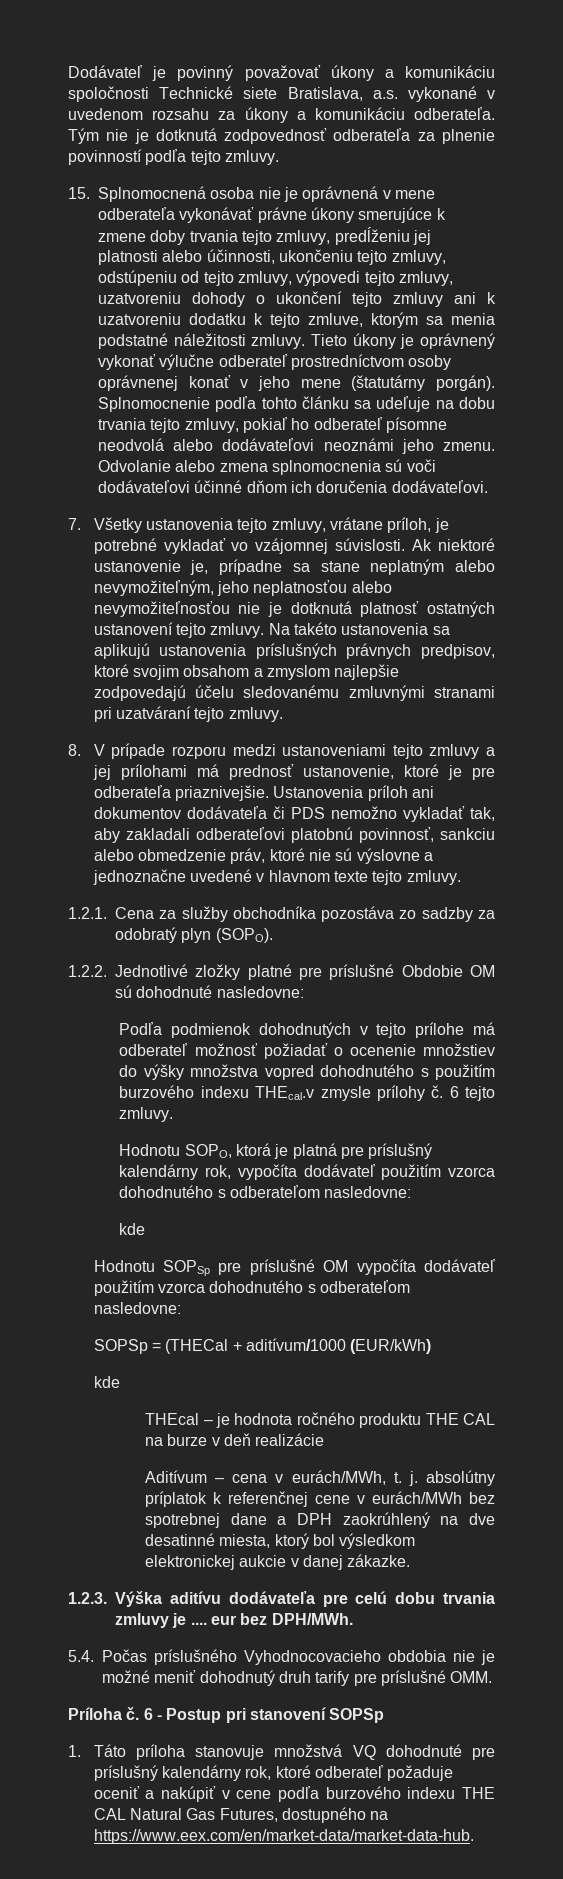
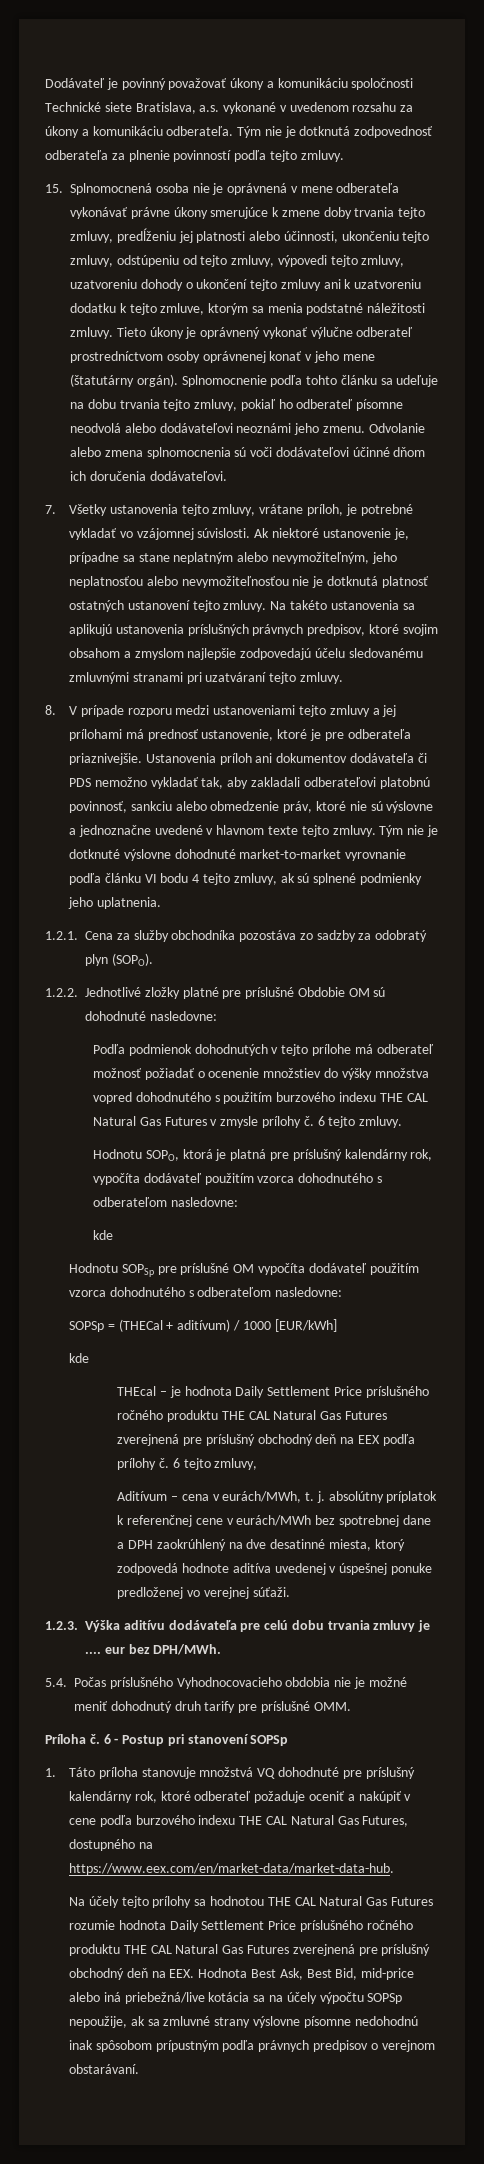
[436,375,495,391] porgán). -> [136,374,178,387] orgán).
(461, 877) none -> [379,825,438,837] [69,849,407,861] [69,873,422,885] [68,897,161,909] Tým nie je dotknuté výslovne dohodnuté market-to-market vyrovnanie podľa článku VI bodu 4 tejto zmluvy, ak sú splnené podmienky jeho uplatnenia.
[255,1086,315,1100] THEcal.v -> [379,1093,428,1102] [93,1116,218,1126] THE CAL Natural Gas Futures v
[245,1338,432,1354] aditívum/1000 (EUR/kWh) -> [177,1319,337,1332] aditívum) / 1000 [EUR/kWh]
[296,1412,495,1428] [145,1433,325,1446] ročného produktu THE CAL na burze v deň realizácie -> [235,1386,429,1398] [117,1410,387,1422] [117,1434,415,1446] [117,1458,258,1470] Daily Settlement Price príslušného ročného produktu THE CAL Natural Gas Futures zverejnená pre príslušný obchodný deň na EEX podľa prílohy č. 6 tejto zmluvy,
[313,1533,416,1549] [145,1554,411,1570] bol výsledkom elektronickej aukcie v danej zákazke. -> [117,1563,432,1575] [117,1587,290,1599] zodpovedá hodnote aditíva uvedenej v úspešnej ponuke predloženej vo verejnej súťaži.
(474, 1836) none -> [69,1896,433,1908] [69,1920,413,1932] [69,1944,431,1956] [69,1968,415,1980] [69,1992,403,2004] [69,2016,418,2028] [69,2040,435,2052] [69,2064,140,2074] // Na účely tejto prílohy sa hodnotou THE CAL Natural Gas Futures rozumie hodnota Daily Settlement Price príslušného ročného produktu THE CAL Natural Gas Futures zverejnená pre príslušný obchodný deň na EEX. Hodnota Best Ask, Best Bid, mid-price alebo iná priebežná/live kotácia sa na účely výpočtu SOPSp nepoužije, ak sa zmluvné strany výslovne písomne nedohodnú inak spôsobom prípustným podľa právnych predpisov o verejnom obstarávaní.

